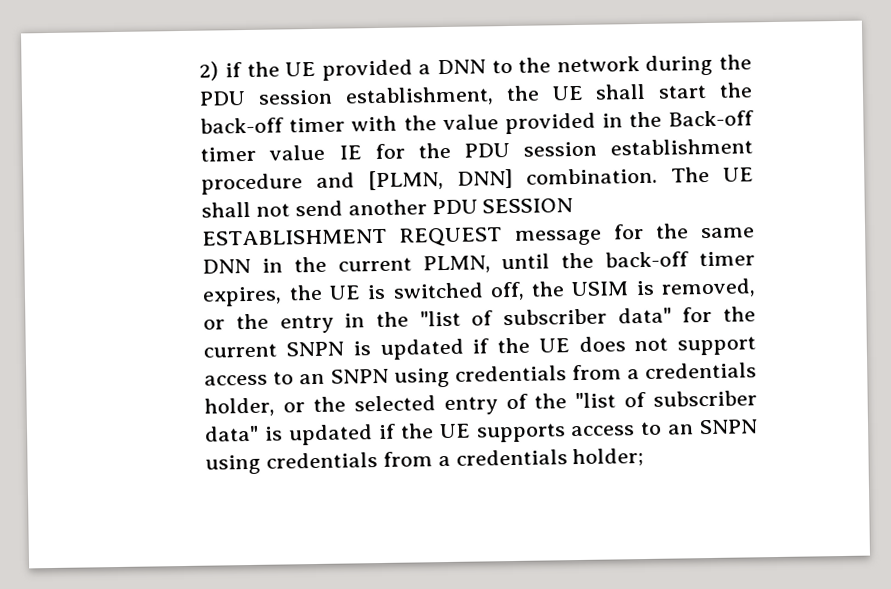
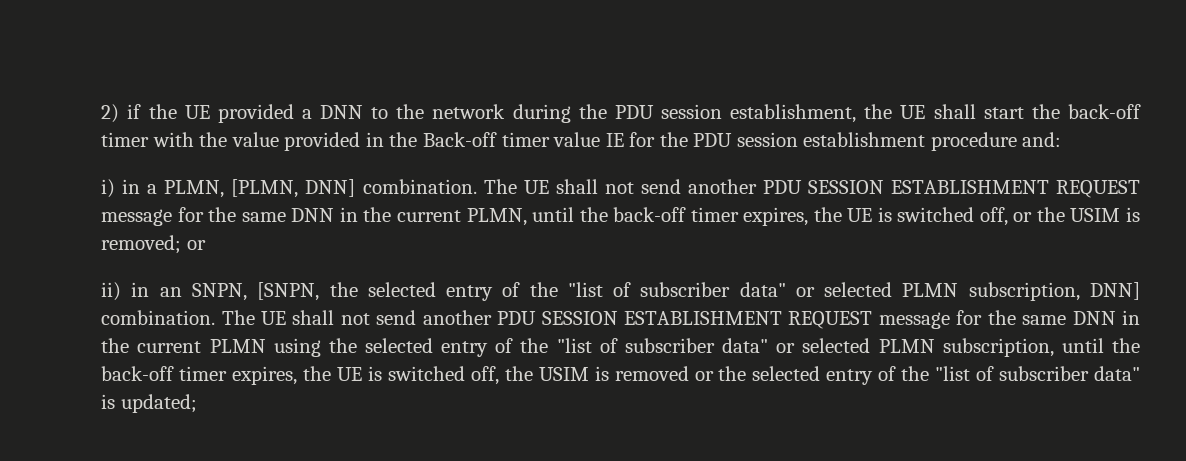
[316,172,356,188] and -> [1022,132,1062,147] [101,179,225,198] and: // i) in a PLMN,
[531,278,756,298] [203,306,756,334] [203,336,756,361] [204,362,757,388] [204,397,276,417] the USIM is removed, or the entry in the "list of subscriber data" for the current SNPN is updated if the UE does not support access to an SNPN using credentials from a credentials holder, -> [1013,207,1140,222] [101,235,206,254] [101,282,1141,301] [101,310,1140,329] [101,338,1140,357] [101,366,689,385] or the USIM is removed; or // ii) in an SNPN, [SNPN, the selected entry of the "list of subscriber data" or selected PLMN subscription, DNN] combination. The UE shall not send another PDU SESSION ESTABLISHMENT REQUEST message for the same DNN in the current PLMN using the selected entry of the "list of subscriber data" or selected PLMN subscription, until the back-off timer expires, the UE is switched off, the USIM is removed
[288,419,758,446] [205,447,645,475] updated if the UE supports access to an SNPN using credentials from a credentials holder; -> [120,394,197,413] updated;

